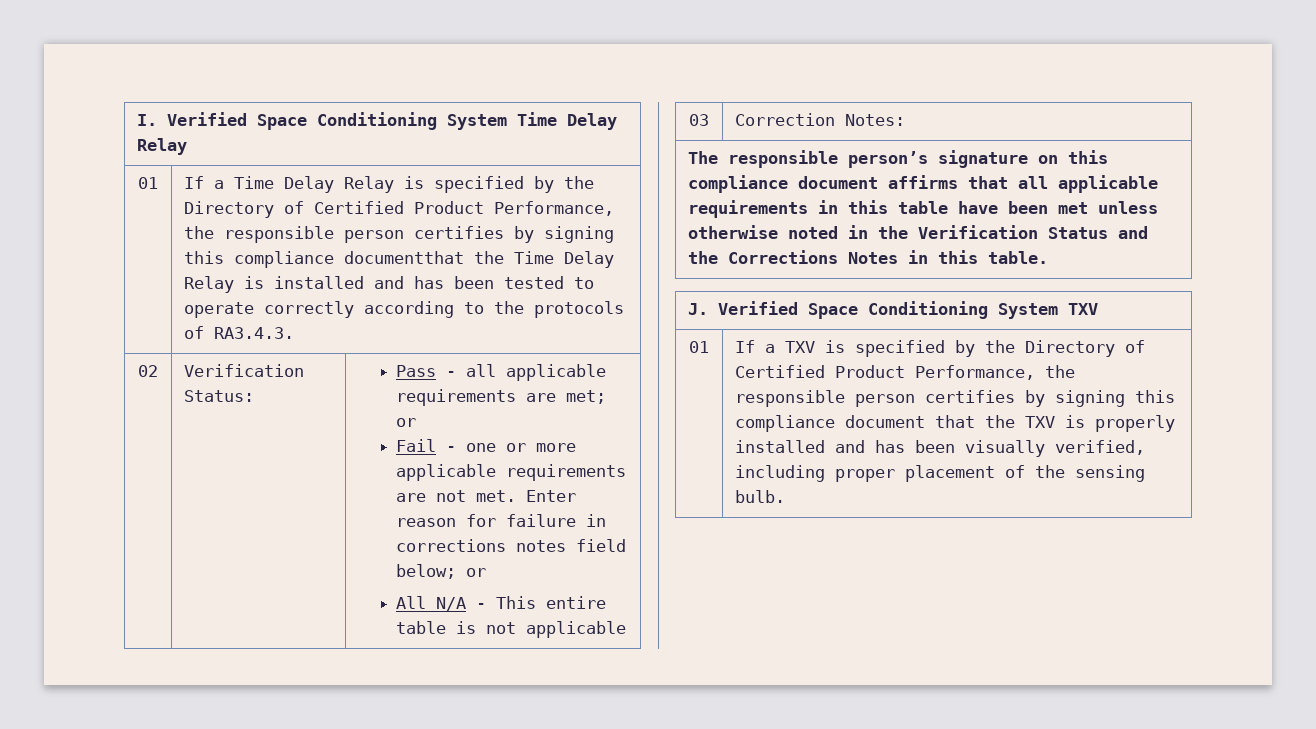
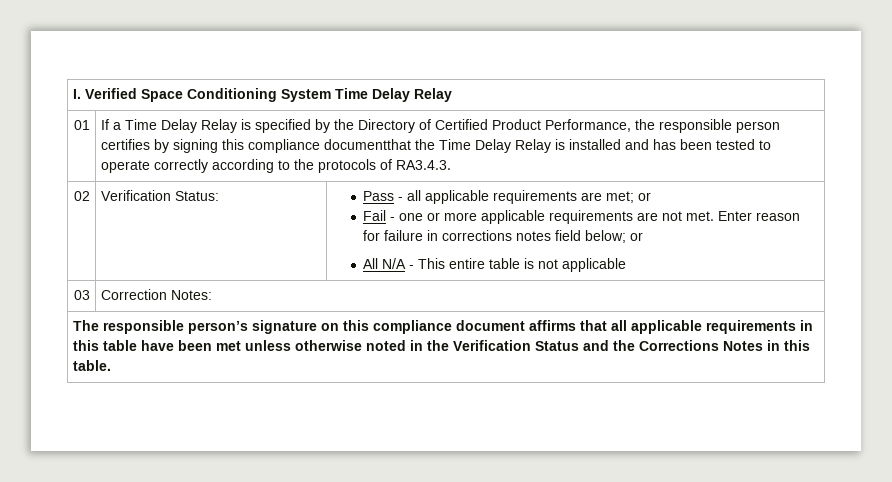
[688,301,1099,319] [689,341,709,353] [735,340,1146,357] [735,365,1076,380] [735,390,1176,407] [735,415,1176,432] [735,440,1146,457] [735,465,1146,482] [735,490,786,503] // J. Verified Space Conditioning System TXV // 01 | If a TXV is specified by the Directory of Certified Product Performance, the responsible person certifies by signing this compliance document that the TXV is properly installed and has been visually verified, including proper placement of the sensing bulb. -> (111, 365) none

